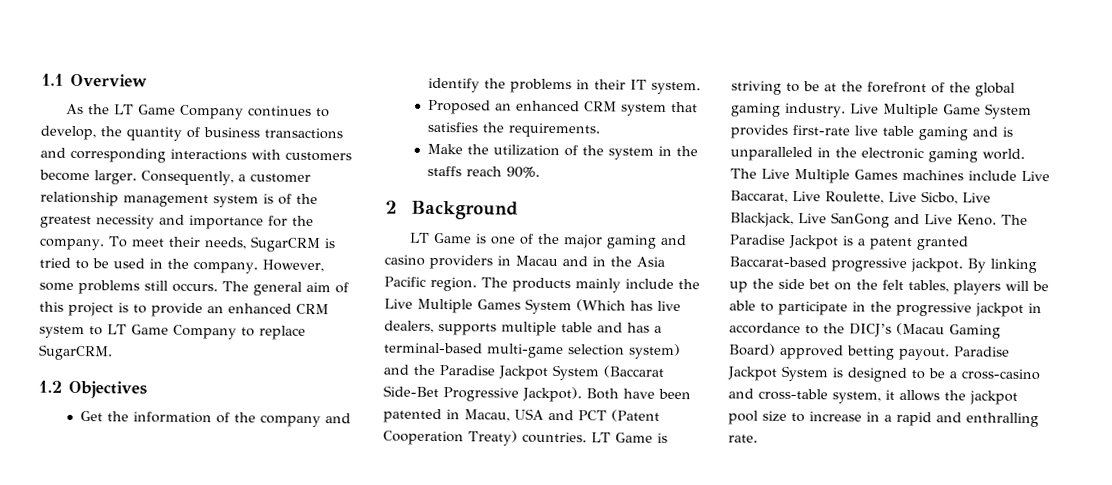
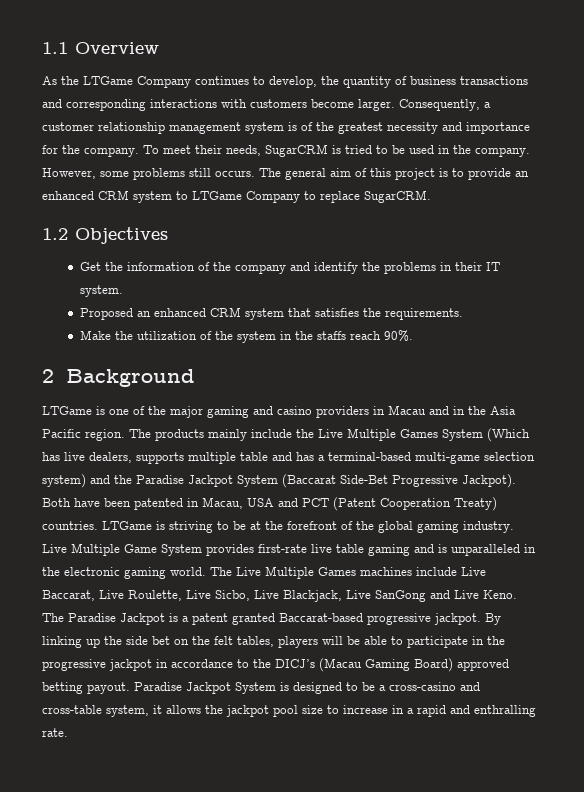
[113,104,176,115] LT Game -> [83,76,133,85] LTGame
[107,324,169,335] LT Game -> [192,191,242,200] LTGame
[408,232,472,244] LT Game -> [42,406,92,415] LTGame
[590,432,653,443] LT Game -> [102,521,152,530] LTGame

